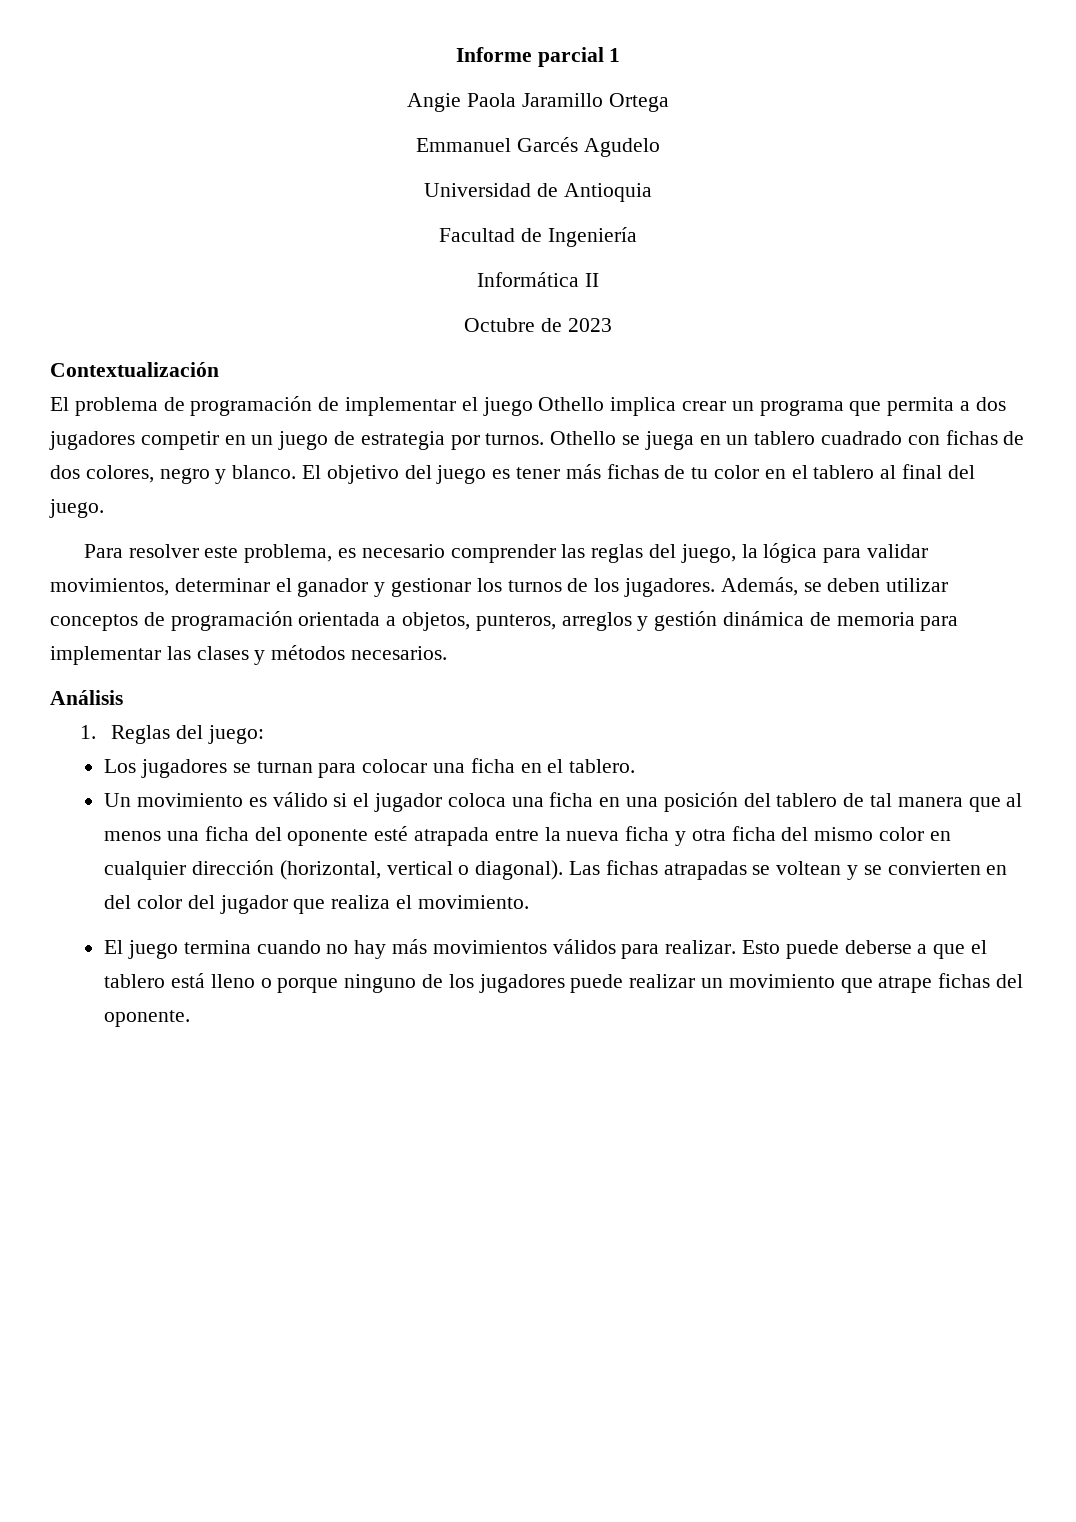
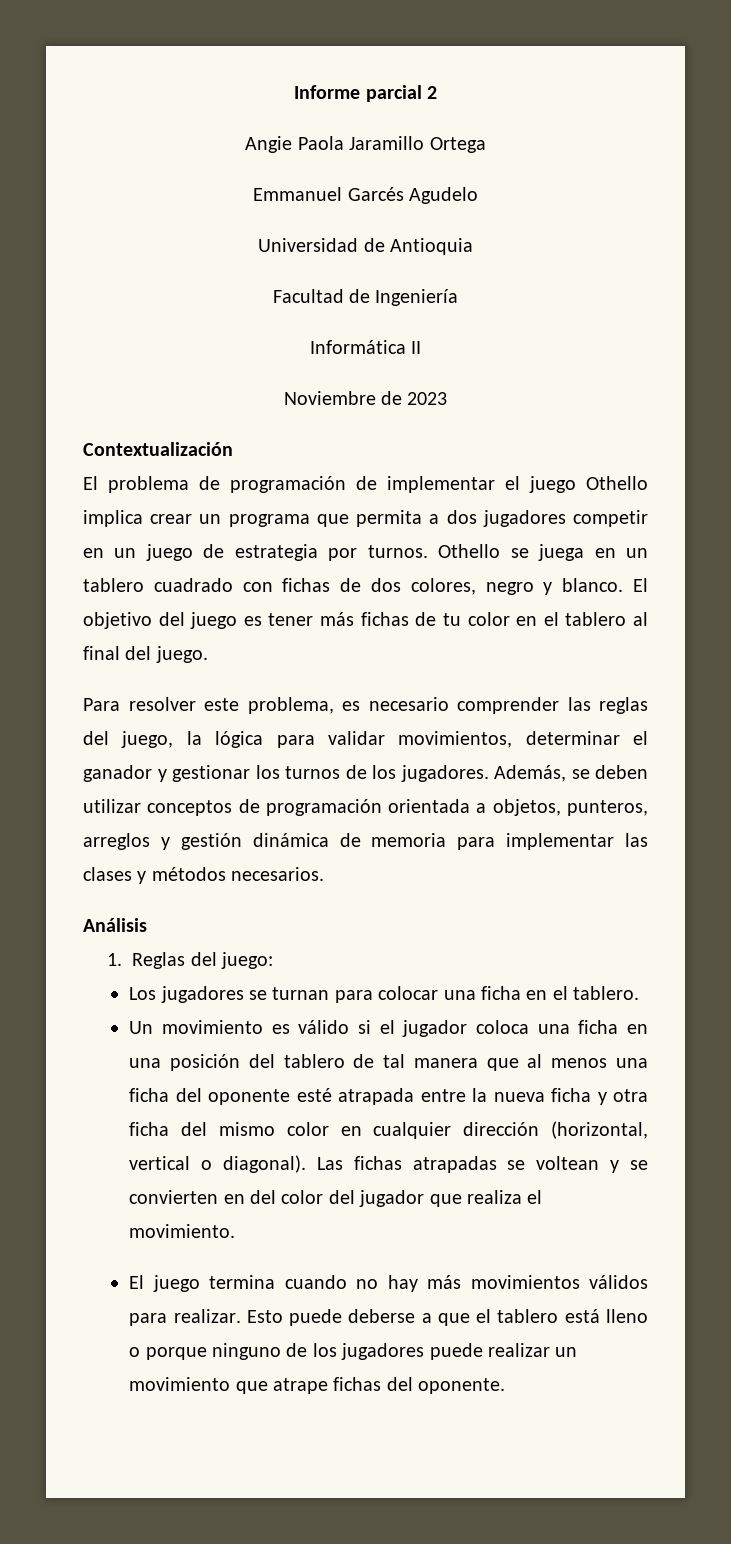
[609,48,621,62] 1 -> [426,86,437,99] 2
[464,318,536,332] Octubre -> [283,391,376,405] Noviembre

